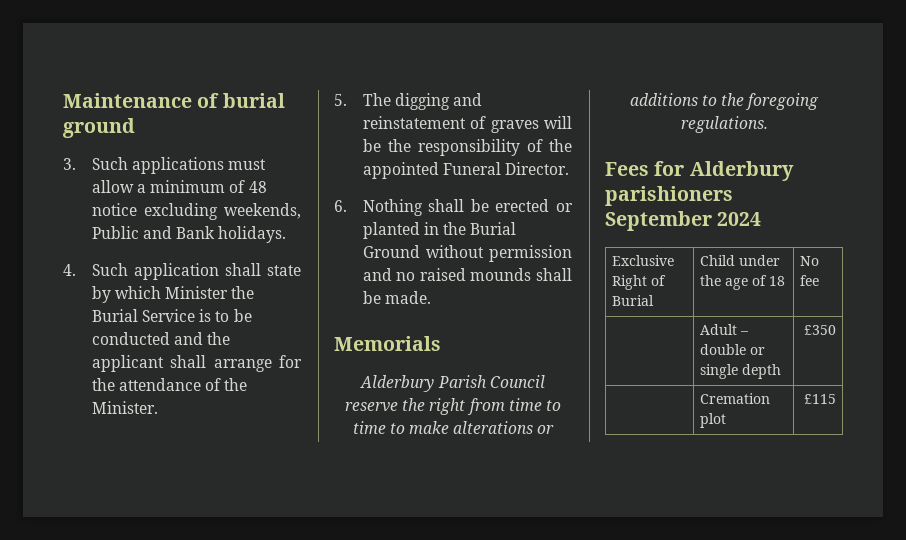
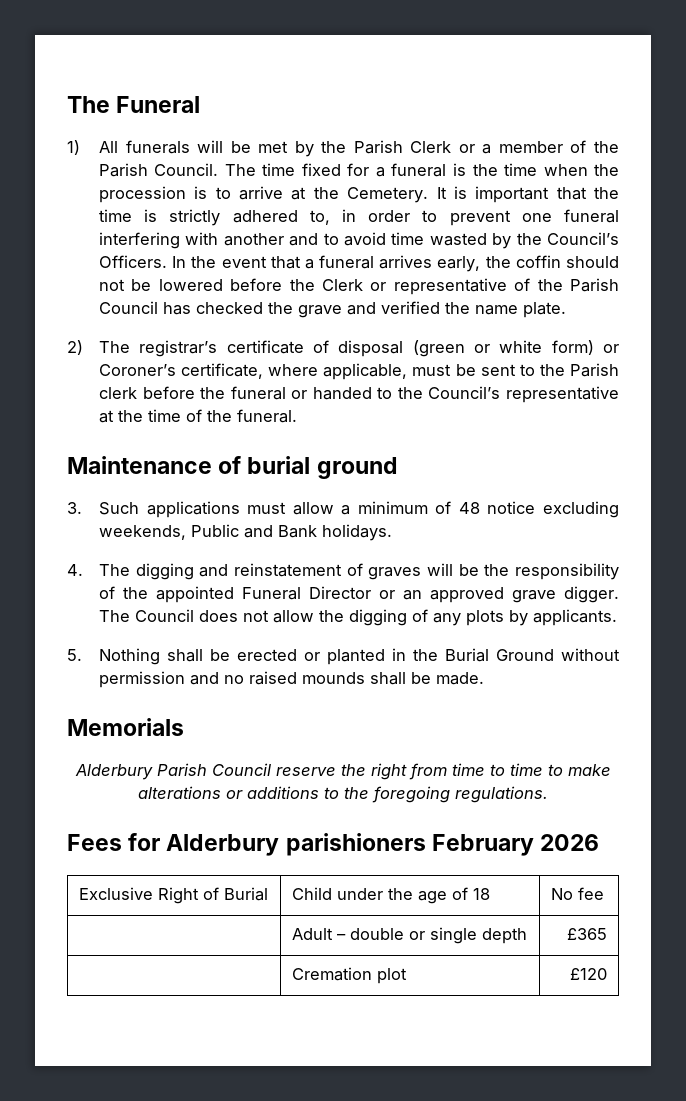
(63, 100) none -> [67,96,201,113] [67,140,619,157] [98,163,619,177] [98,186,619,203] [98,209,619,226] [98,232,619,249] [98,255,619,272] [98,278,619,295] [98,301,566,318] [67,340,619,357] [98,363,619,380] [98,386,619,403] [98,409,297,423] The Funeral // 1) All funerals will be met by the Parish Clerk or a member of the Parish Council. The time fixed for a funeral is the time when the procession is to arrive at the Cemetery. It is important that the time is strictly adhered to, in order to prevent one funeral interfering with another and to avoid time wasted by the Council’s Officers. In the event that a funeral arrives early, the coffin should not be lowered before the Clerk or representative of the Parish Council has checked the grave and verified the name plate. // 2) The registrar’s certificate of disposal (green or white form) or Coroner’s certificate, where applicable, must be sent to the Parish clerk before the funeral or handed to the Council’s representative at the time of the funeral. //
[91,263,301,280] [91,286,255,303] [91,309,252,322] [91,332,231,345] [91,355,302,372] [91,378,248,391] [91,401,158,414] [334,94,347,106] Such application shall state by which Minister the Burial Service is to be conducted and the applicant shall arrange for the attendance of the Minister. // 5. -> (83, 570) none
[505,162,570,175] [334,200,347,212] Director. // 6. -> [308,586,619,603] [98,609,617,626] [67,649,82,661] Director or an approved grave digger. The Council does not allow the digging of any plots by applicants. // 5.
[605,211,762,231] September 2024 -> [431,834,600,856] February 2026
[803,325,836,335] £350 -> [566,928,607,940] £365
[803,394,836,404] £115 -> [569,968,607,980] £120

